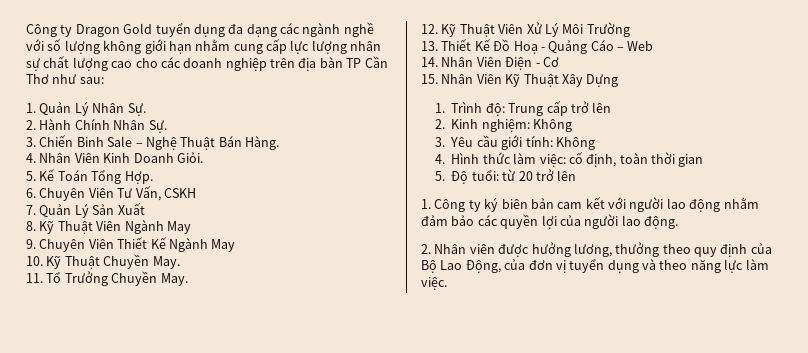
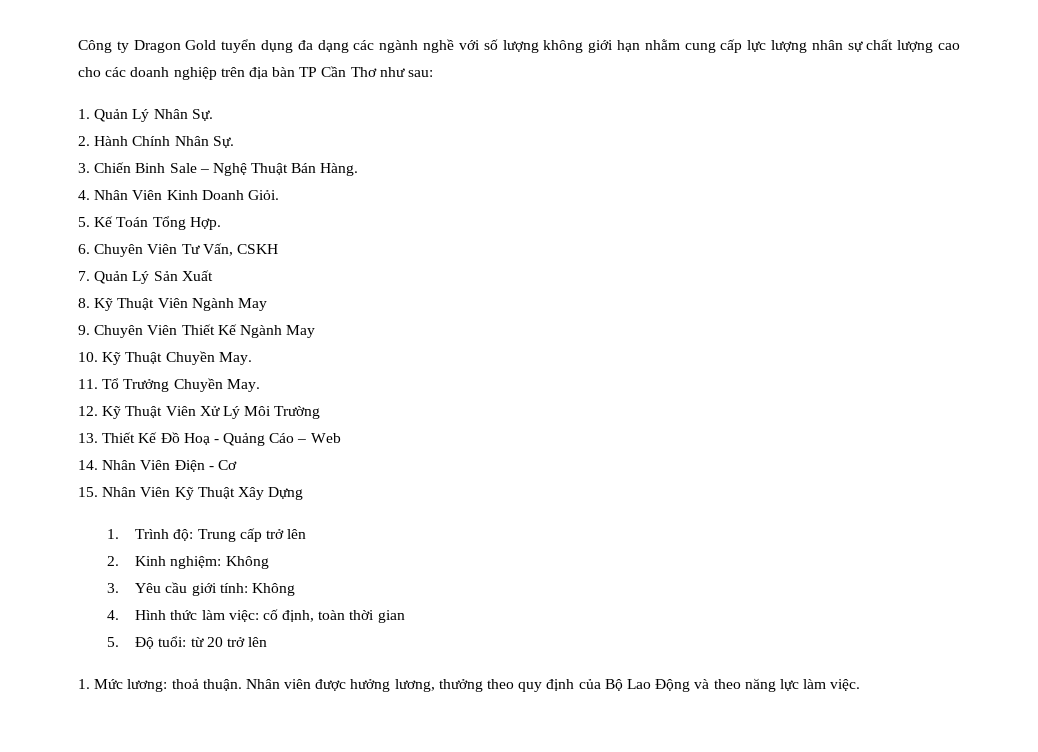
[434,197,759,212] [421,214,678,229] [421,244,431,254] Công ty ký biên bản cam kết với người lao động nhằm đảm bảo các quyền lợi của người lao động. // 2. -> [94,679,242,692] Mức lương: thoả thuận.
[465,259,639,273] Động, của đơn vị tuyển dụng -> [655,679,691,692] Động

